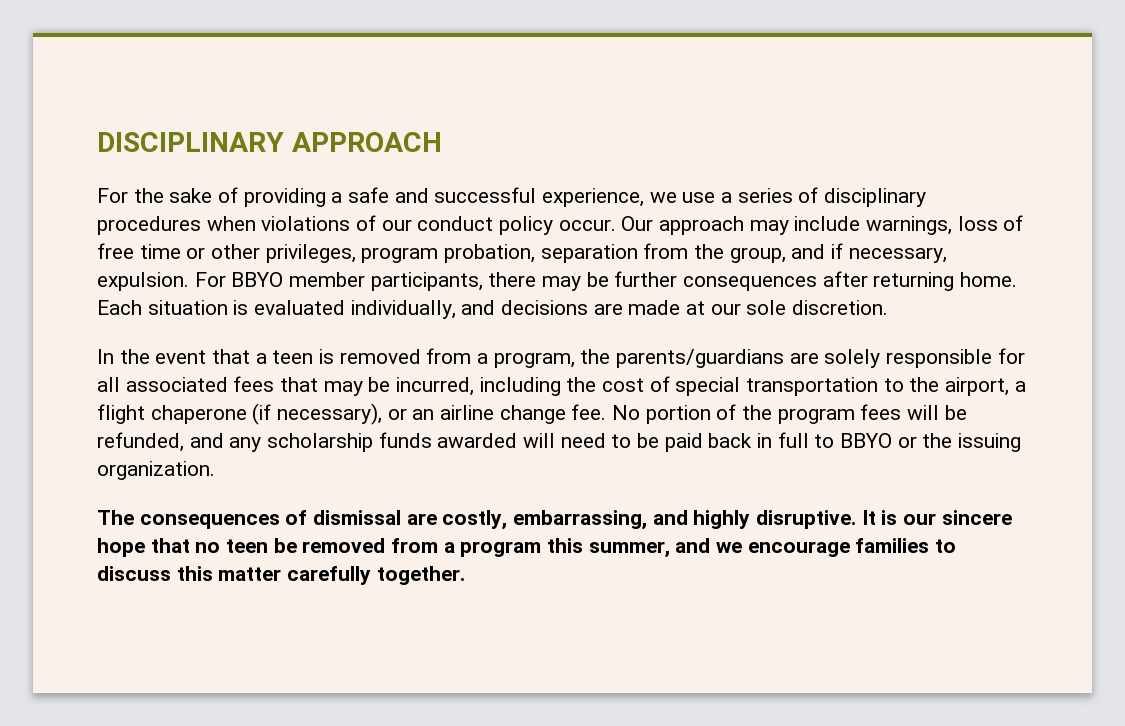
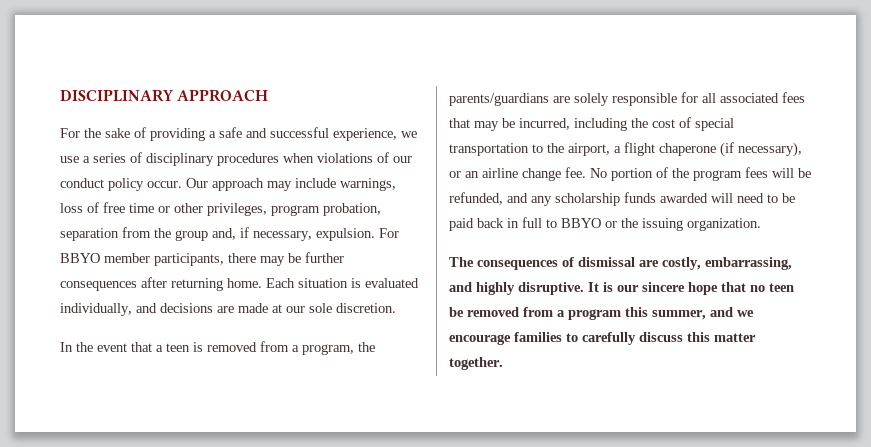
[729,244,826,263] group, and -> [175,228,236,241] group and,
(957, 546) none -> [582,332,636,345] carefully
[287,566,372,585] carefully -> (756, 337) none

